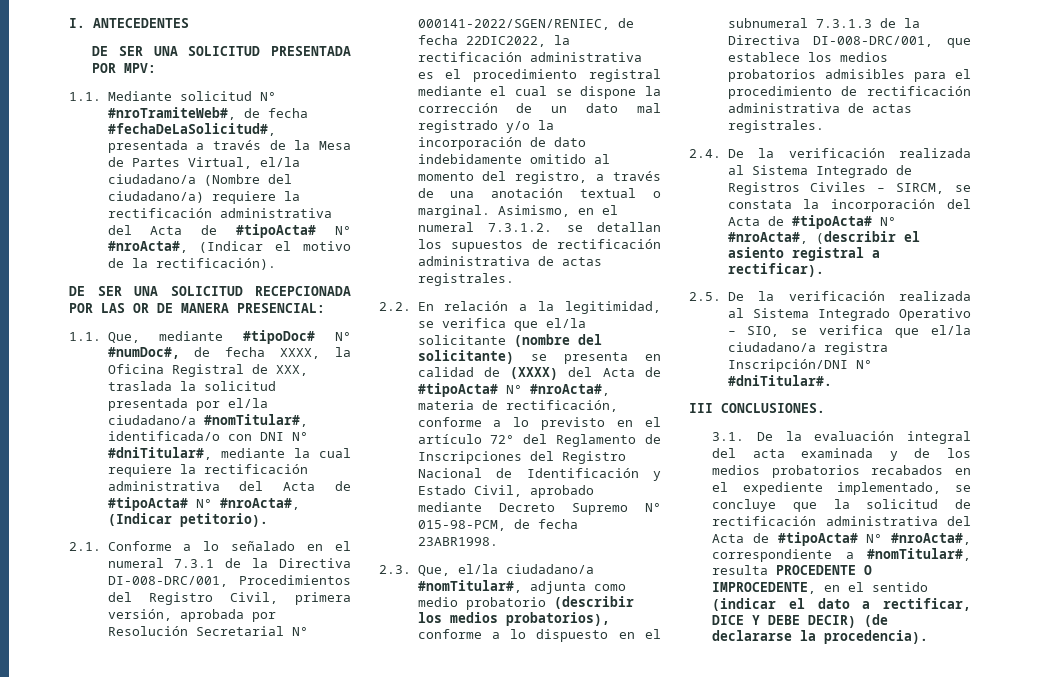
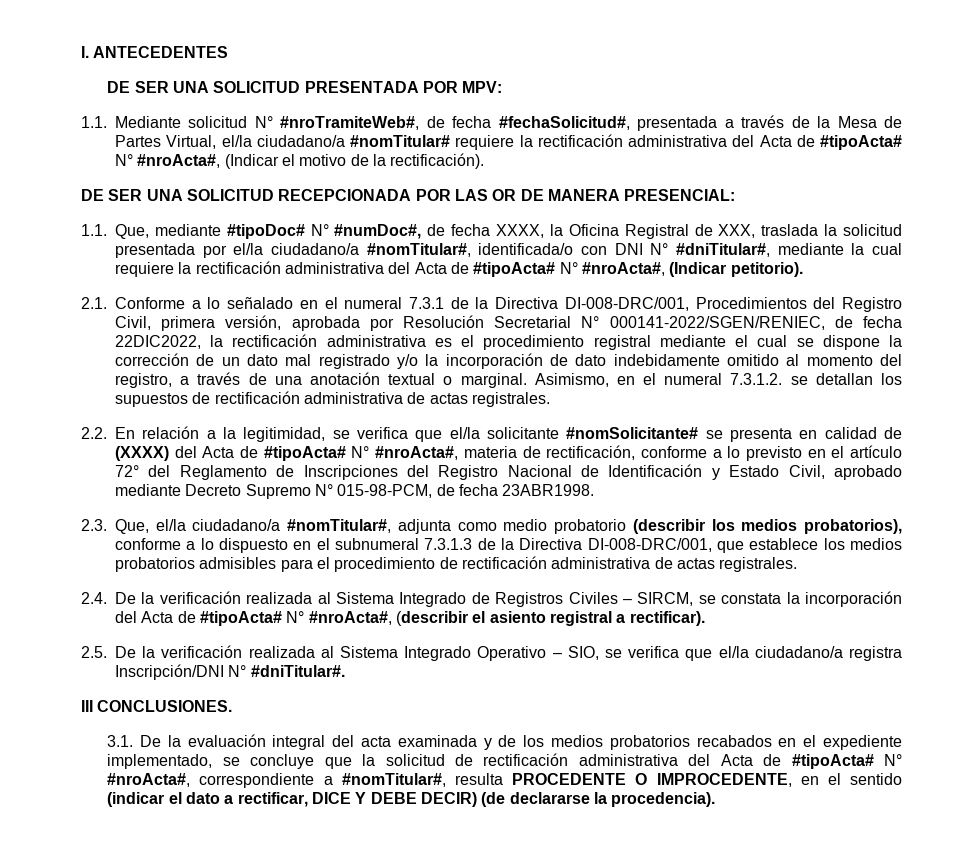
[107,123,276,136] #fechaDeLaSolicitud#, -> [498,116,630,130] #fechaSolicitud#,
[203,174,292,186] [107,191,204,203] (Nombre del ciudadano/a) -> [350,135,450,147] #nomTitular#
[513,334,602,347] [417,350,514,364] (nombre del solicitante) -> [566,427,699,439] #nomSolicitante#

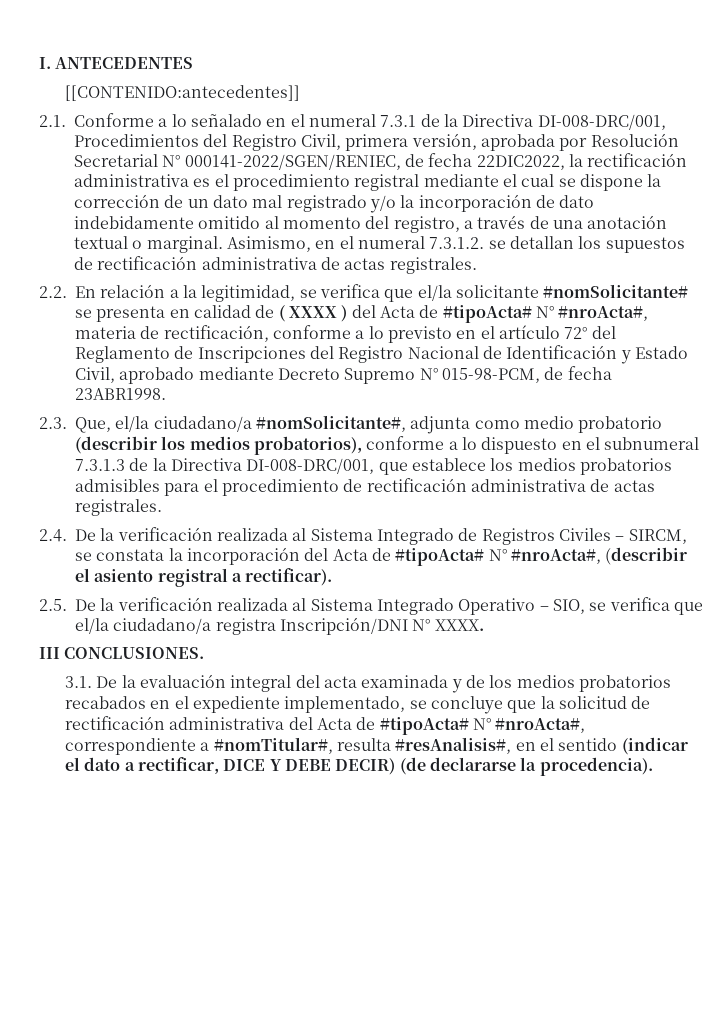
[107,81,503,93] [81,115,902,131] [115,134,902,150] [115,153,485,169] [81,189,736,201] [81,224,903,239] [115,243,902,258] [115,261,803,277] DE SER UNA SOLICITUD PRESENTADA POR MPV: // 1.1. Mediante solicitud N° #nroTramiteWeb#, de fecha #fechaSolicitud#, presentada a través de la Mesa de Partes Virtual, el/la ciudadano/a #nomTitular# requiere la rectificación administrativa del Acta de #tipoActa# N° #nroActa#, (Indicar el motivo de la rectificación). // DE SER UNA SOLICITUD RECEPCIONADA POR LAS OR DE MANERA PRESENCIAL: // 1.1. Que, mediante #tipoDoc# N° #numDoc#, de fecha XXXX, la Oficina Registral de XXX, traslada la solicitud presentada por el/la ciudadano/a #nomTitular#, identificada/o con DNI N° #dniTitular#, mediante la cual requiere la rectificación administrativa del Acta de #tipoActa# N° #nroActa#, (Indicar petitorio). -> [64,85,300,101] [[CONTENIDO:antecedentes]]
[115,446,169,461] (XXXX) -> [278,305,348,322] ( XXXX )
[287,519,392,533] #nomTitular#, -> [255,415,406,432] #nomSolicitante#,
[250,665,345,677] #dniTitular#. -> [434,619,484,631] XXXX.
[512,773,792,787] PROCEDENTE O IMPROCEDENTE, -> [395,737,512,754] #resAnalisis#,

